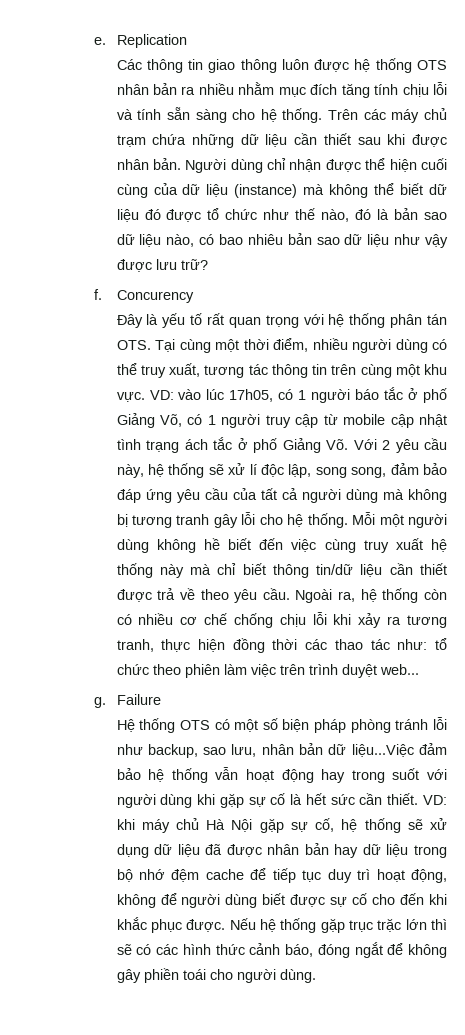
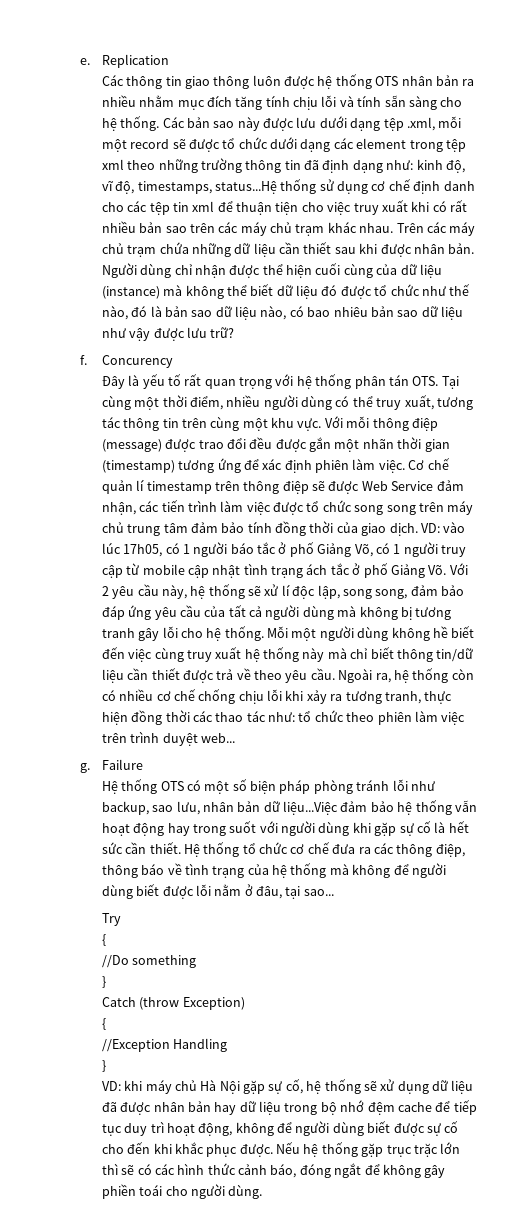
(323, 115) none -> [162,116,462,131] [101,137,466,152] [101,158,465,173] [101,179,475,194] [101,200,468,215] [101,221,394,236] Các bản sao này được lưu dưới dạng tệp .xml, mỗi một record sẽ được tổ chức dưới dạng các element trong tệp xml theo những trường thông tin đã định dạng như: kinh độ, vĩ độ, timestamps, status...Hệ thống sử dụng cơ chế định danh cho các tệp tin xml để thuận tiện cho việc truy xuất khi có rất nhiều bản sao trên các máy chủ trạm khác nhau.
(145, 397) none -> [324,416,438,431] [101,437,450,452] [101,458,449,473] [101,479,464,494] [101,500,474,515] [101,521,418,536] Với mỗi thông điệp (message) được trao đổi đều được gắn một nhãn thời gian (timestamp) tương ứng để xác định phiên làm việc. Cơ chế quản lí timestamp trên thông điệp sẽ được Web Service đảm nhận, các tiến trình làm việc được tổ chức song song trên máy chủ trung tâm đảm bảo tính đồng thời của giao dịch.
(419, 799) none -> [183,842,465,857] [101,863,446,878] [101,884,334,899] [101,913,121,926] [101,934,106,946] [101,955,197,968] [101,976,106,988] [101,997,245,1010] [101,1018,106,1030] [101,1038,228,1052] [101,1060,106,1072] Hệ thống tổ chức cơ chế đưa ra các thông điệp, thông báo về tình trạng của hệ thống mà không để người dùng biết được lỗi nằm ở đâu, tại sao... // Try // { // //Do something // } // Catch (throw Exception) // { // //Exception Handling // } //

